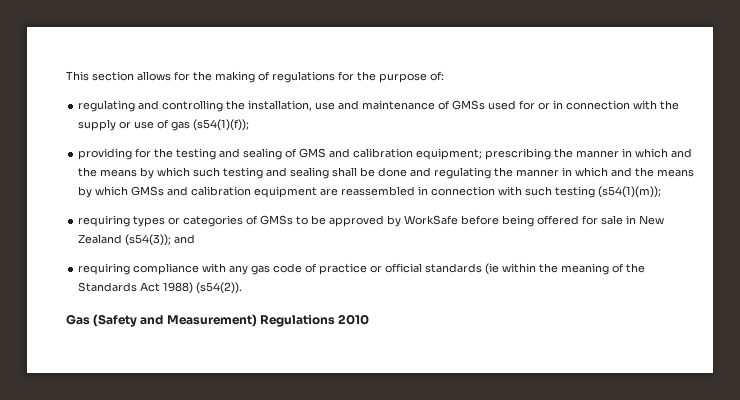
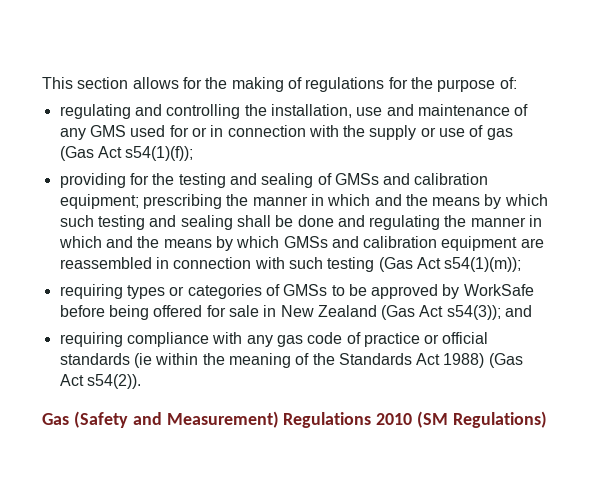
[452,100,486,110] GMSs -> [59,125,126,140] any GMS
[193,119,250,131] (s54(1)(f)); -> [59,146,194,161] (Gas Act s54(1)(f));
[299,148,327,158] GMS -> [334,173,379,185] GMSs
[598,186,662,198] (s54(1)(m)); -> [378,257,522,272] (Gas Act s54(1)(m));
[125,234,172,246] (s54(3)); -> [381,305,501,320] (Gas Act s54(3));
[196,282,243,294] (s54(2)). -> [488,353,523,368] [59,374,141,389] (Gas Act s54(2)).
(370, 319) none -> [417,411,548,428] (SM Regulations)

